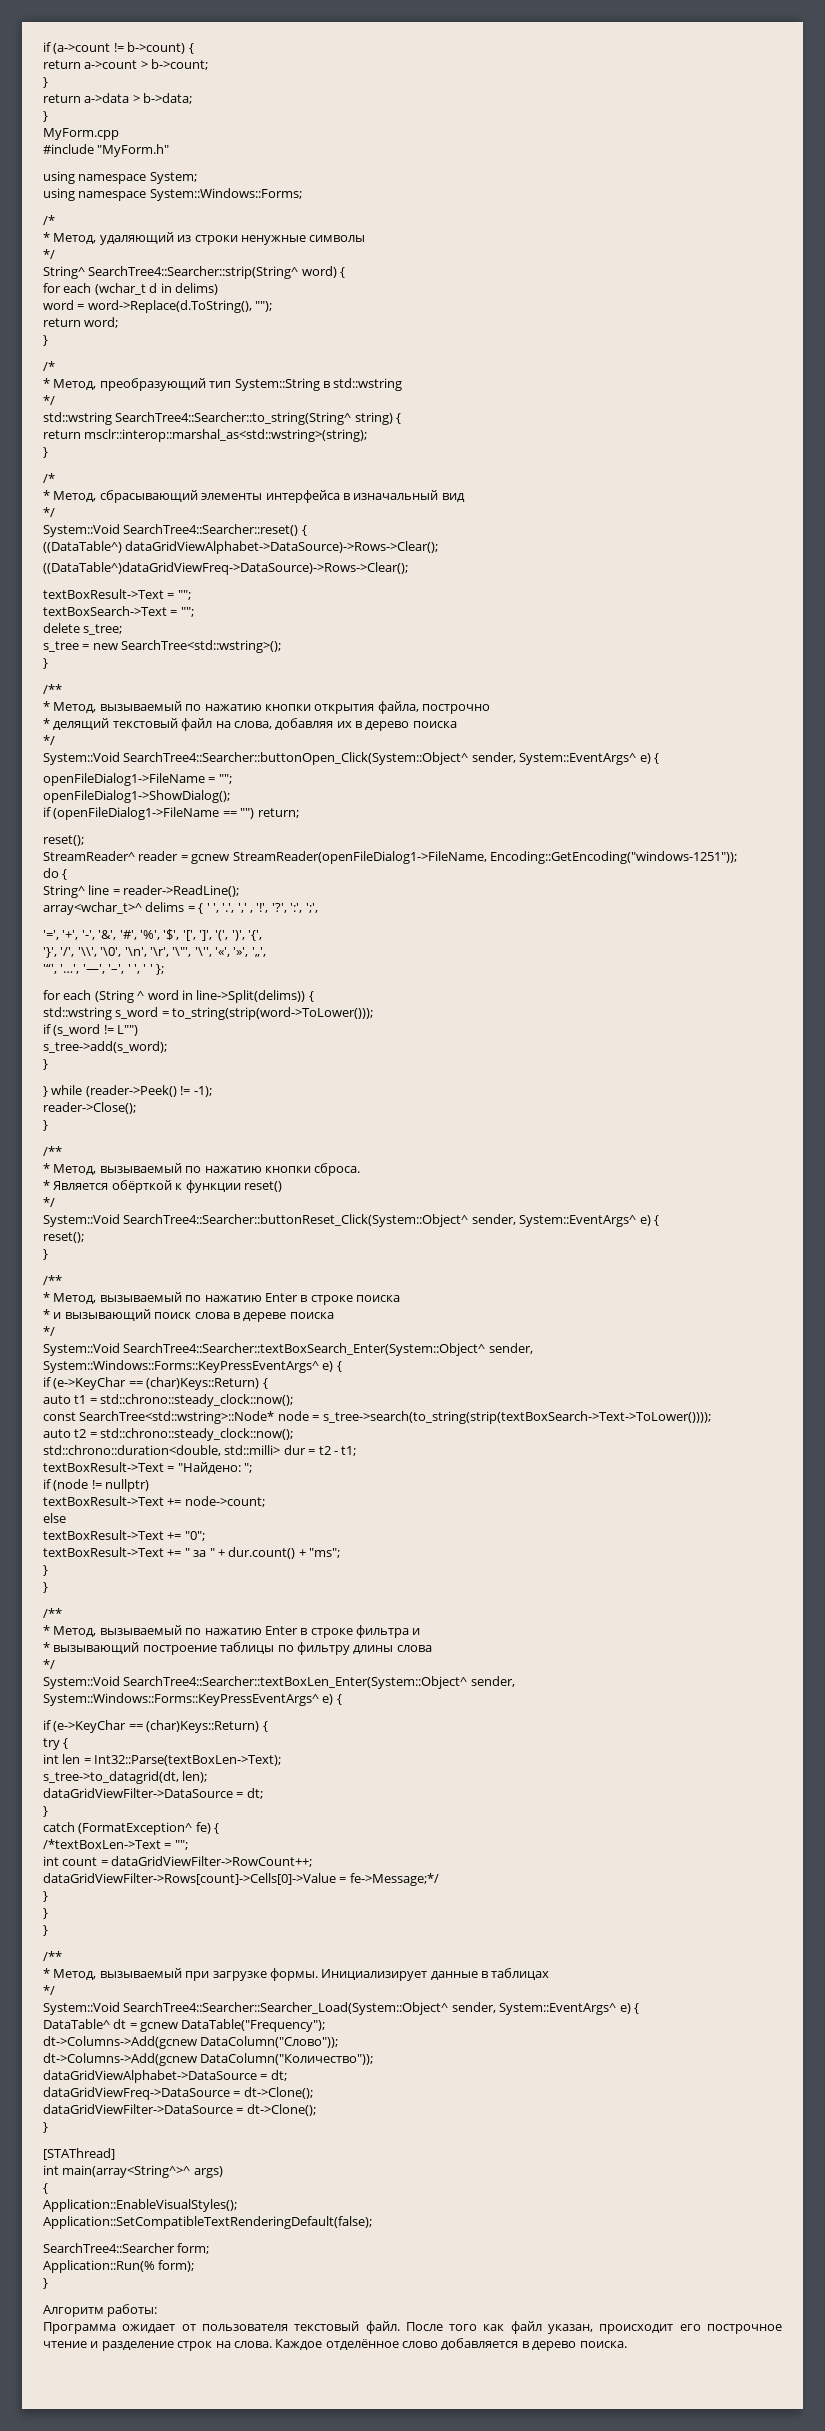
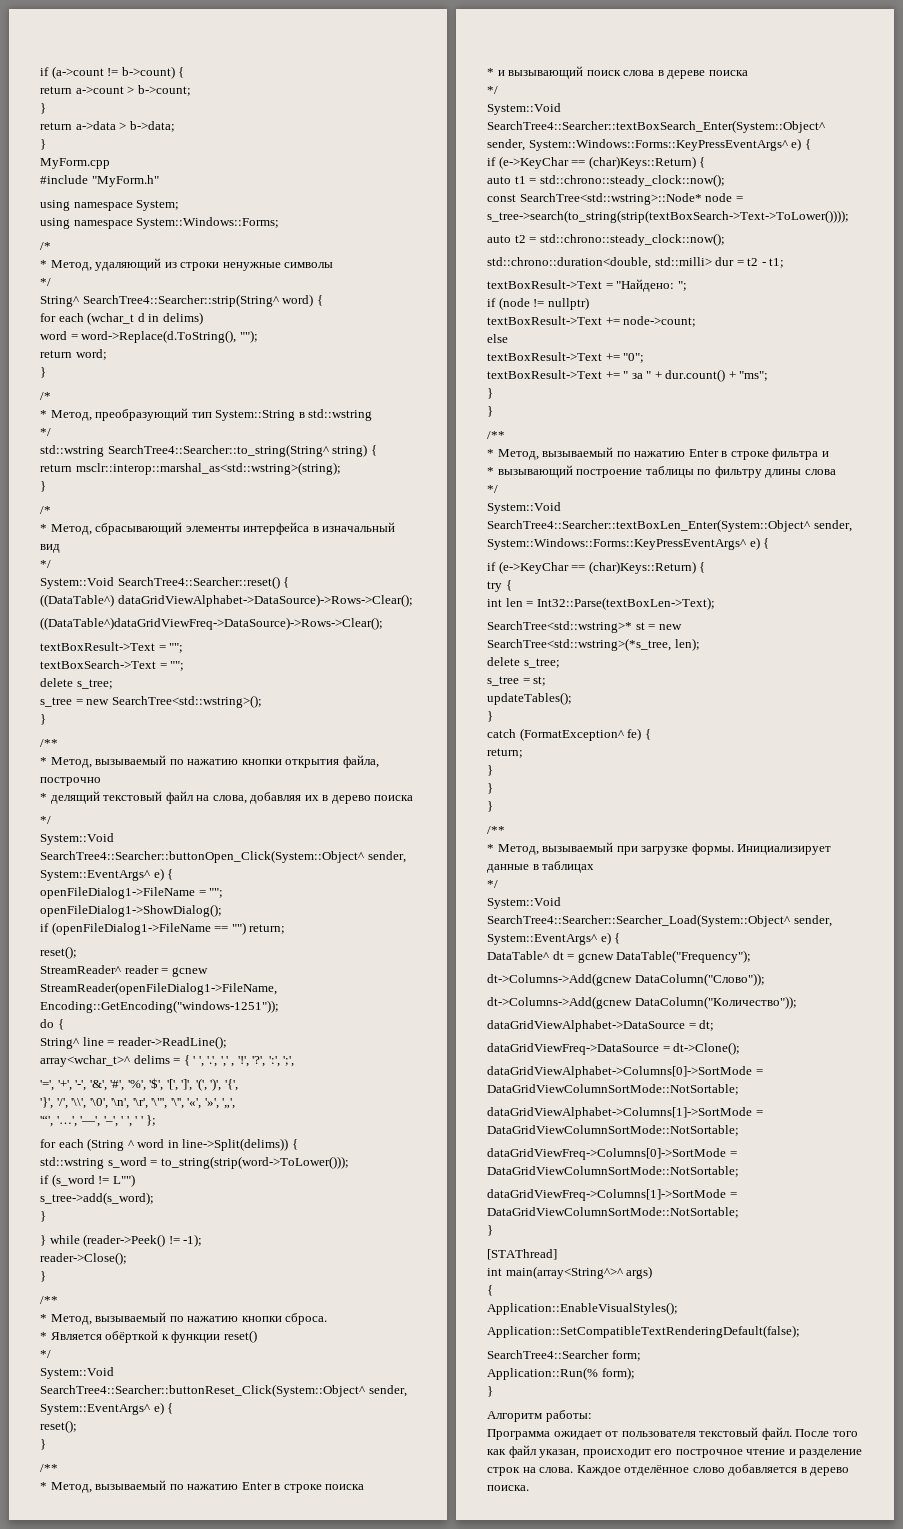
[43,1771,208,1784] [43,1788,263,1799] s_tree->to_datagrid(dt, len); // dataGridViewFilter->DataSource = dt; -> [487,621,682,633] [487,638,700,651] [487,657,560,668] [487,676,547,686] [487,692,572,705] SearchTree<std::wstring>* st = new SearchTree<std::wstring>(*s_tree, len); // delete s_tree; // s_tree = st; // updateTables();
[43,1839,188,1850] [43,1856,313,1867] [43,1873,439,1886] /*textBoxLen->Text = ""; // int count = dataGridViewFilter->RowCount++; // dataGridViewFilter->Rows[count]->Cells[0]->Value = fe->Message;*/ -> [487,748,523,758] return;
[43,2104,316,2116] dataGridViewFilter->DataSource = dt->Clone(); -> [487,1066,763,1078] [487,1084,739,1095] [487,1107,763,1119] [487,1125,739,1136] [487,1148,737,1160] [487,1166,739,1177] [487,1189,737,1201] [487,1207,739,1218] dataGridViewAlphabet->Columns[0]->SortMode = DataGridViewColumnSortMode::NotSortable; // dataGridViewAlphabet->Columns[1]->SortMode = DataGridViewColumnSortMode::NotSortable; // dataGridViewFreq->Columns[0]->SortMode = DataGridViewColumnSortMode::NotSortable; // dataGridViewFreq->Columns[1]->SortMode = DataGridViewColumnSortMode::NotSortable;

